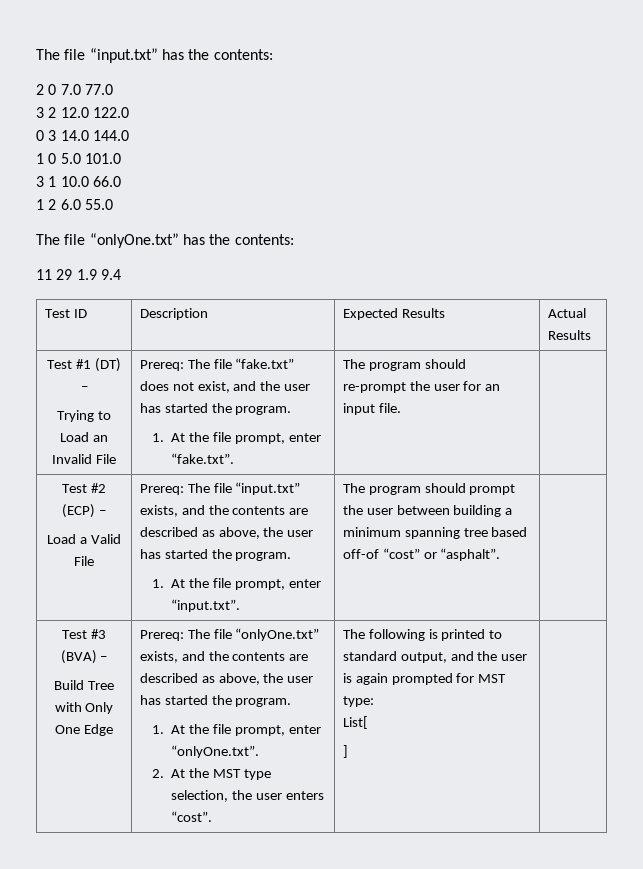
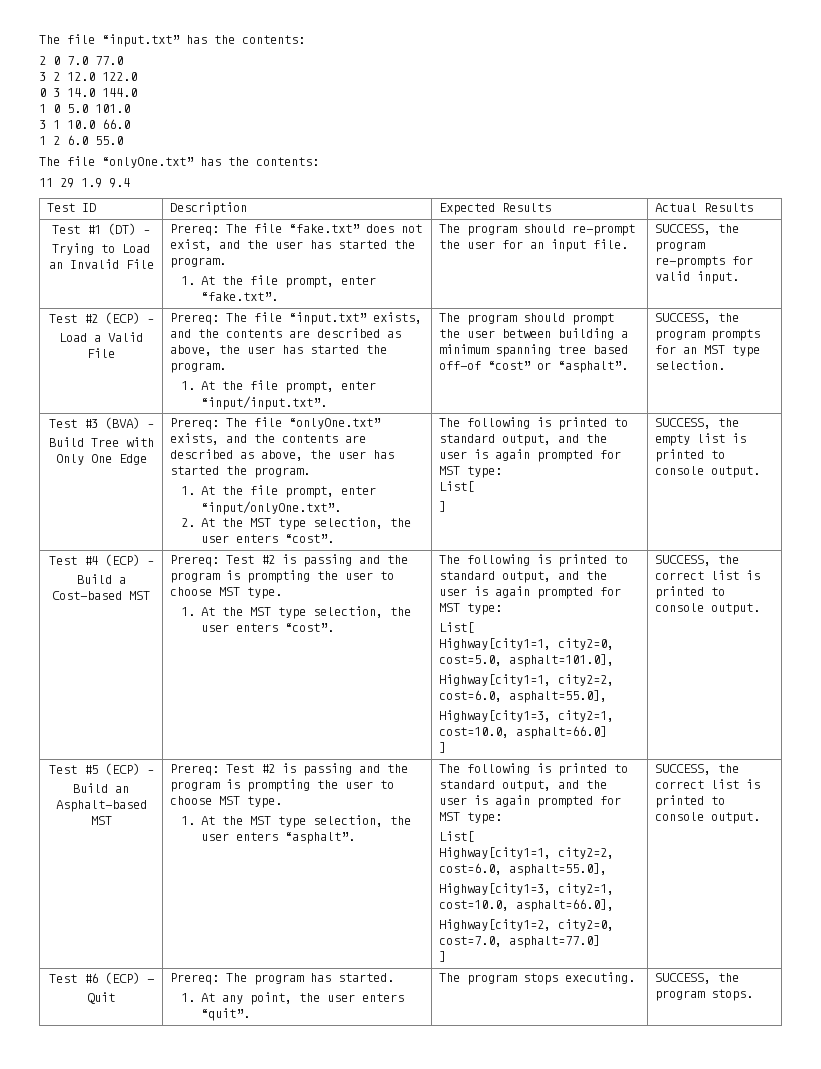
(401, 408) none -> [655,224,740,235] [655,241,706,252] [655,256,754,268] [655,271,740,284] SUCCESS, the program re-prompts for valid input.
[170,599,240,612] “input.txt”. -> [200,396,327,410] “input/input.txt”.
(501, 554) none -> [655,313,740,324] [655,329,761,341] [655,345,761,357] [655,360,726,370] SUCCESS, the program prompts for an MST type selection.
[170,745,259,758] “onlyOne.txt”. -> [200,501,341,515] “input/onlyOne.txt”.
(348, 751) none -> [655,418,740,429] [655,433,747,446] [655,449,726,462] [655,466,761,478] [48,554,154,566] [76,574,126,584] [52,591,150,600] [170,554,409,567] [170,570,395,583] [170,587,283,599] [181,606,411,619] [200,623,334,632] [439,554,629,567] [439,571,608,583] [439,586,622,599] [439,603,503,615] [439,622,475,633] [439,638,615,650] [439,654,615,667] [439,674,615,686] [439,690,608,703] [439,710,615,722] [439,726,608,739] [439,742,447,753] [655,555,740,566] [655,570,761,580] [655,586,726,599] [655,603,761,615] [48,763,154,775] [73,783,129,793] [55,800,147,812] [90,816,112,825] [170,763,409,776] [170,779,395,792] [170,796,283,808] [181,815,411,828] [200,832,355,844] [439,763,629,776] [439,780,608,792] [439,795,622,808] [439,812,503,824] [439,831,475,842] [439,847,615,859] [439,863,608,876] [439,883,615,895] [439,899,615,912] [439,919,615,931] [439,935,601,948] [439,951,447,962] [655,764,740,775] [655,779,761,789] [655,795,726,808] [655,812,761,824] [48,972,154,984] [87,992,115,1004] [170,973,395,985] [181,992,404,1005] [200,1008,250,1021] [439,972,636,985] [655,973,740,984] [655,989,754,1001] SUCCESS, the empty list is printed to console output. // Test #4 (ECP) – // Build a Cost-based MST | Prereq: Test #2 is passing and the program is prompting the user to choose MST type. // 1. At the MST type selection, the user enters “cost”. | The following is printed to standard output, and the user is again prompted for MST type: // List[ // Highway[city1=1, city2=0, cost=5.0, asphalt=101.0], // Highway[city1=1, city2=2, cost=6.0, asphalt=55.0], // Highway[city1=3, city2=1, cost=10.0, asphalt=66.0] // ] | SUCCESS, the correct list is printed to console output. // Test #5 (ECP) – // Build an Asphalt-based MST | Prereq: Test #2 is passing and the program is prompting the user to choose MST type. // 1. At the MST type selection, the user enters “asphalt”. | The following is printed to standard output, and the user is again prompted for MST type: // List[ // Highway[city1=1, city2=2, cost=6.0, asphalt=55.0], // Highway[city1=3, city2=1, cost=10.0, asphalt=66.0], // Highway[city1=2, city2=0, cost=7.0, asphalt=77.0] // ] | SUCCESS, the correct list is printed to console output. // Test #6 (ECP) - // Quit | Prereq: The program has started. // 1. At any point, the user enters “quit”. | The program stops executing. | SUCCESS, the program stops.

